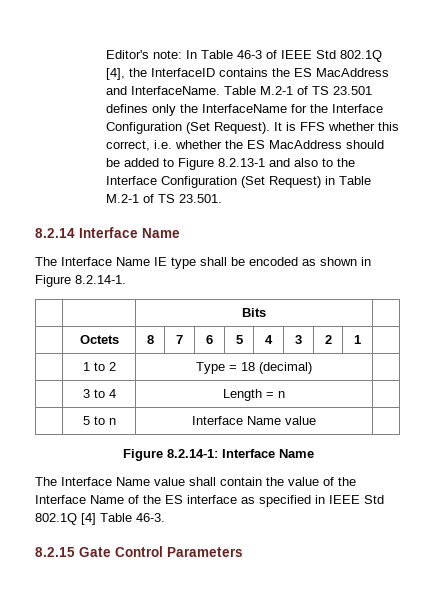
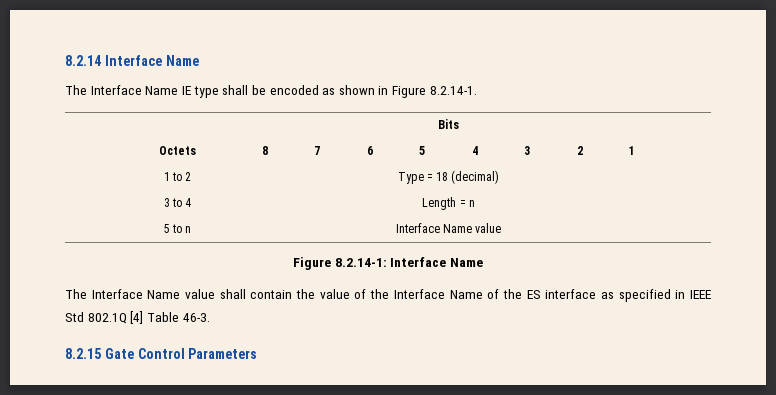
[106,50,383,62] [106,68,390,80] [106,86,373,95] [106,104,384,116] [106,122,400,134] [106,140,385,151] [106,158,356,170] [106,176,372,188] [106,194,223,203] Editor's note: In Table 46-3 of IEEE Std 802.1Q [4], the InterfaceID contains the ES MacAddress and InterfaceName. Table M.2-1 of TS 23.501 defines only the InterfaceName for the Interface Configuration (Set Request). It is FFS whether this correct, i.e. whether the ES MacAddress should be added to Figure 8.2.13-1 and also to the Interface Configuration (Set Request) in Table M.2-1 of TS 23.501. // -> (65, 60) none

